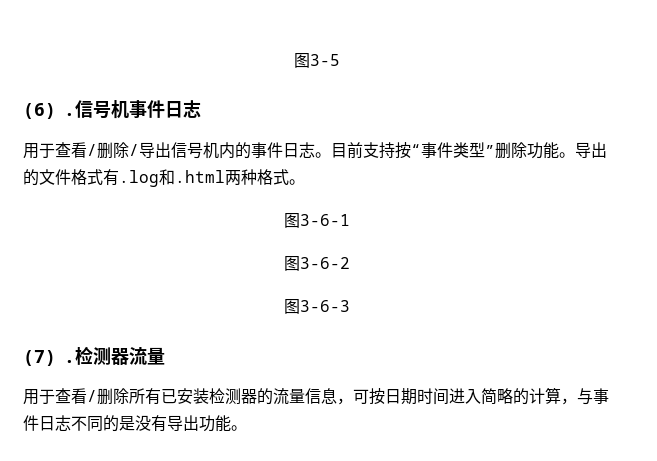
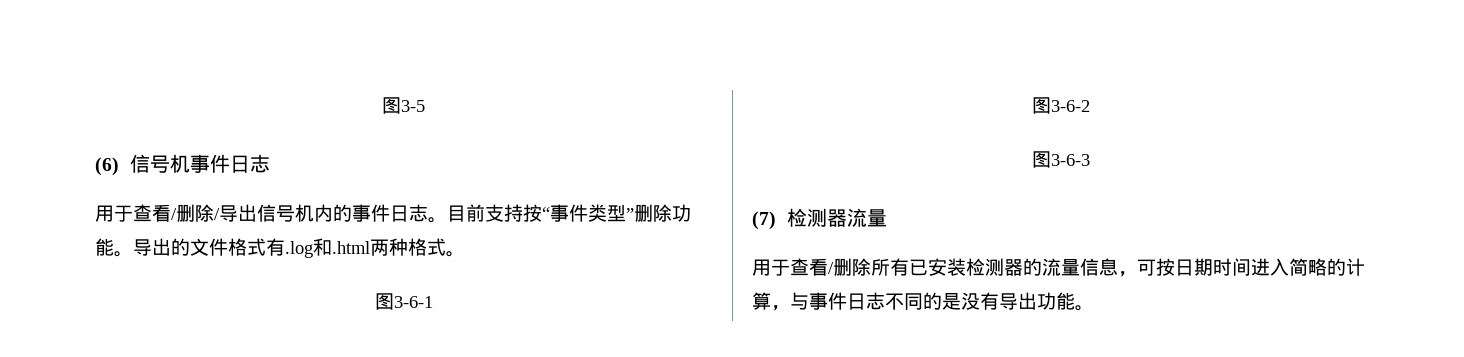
[64,113,75,116] . -> (119, 166) none
[64,360,75,363] . -> (776, 220) none

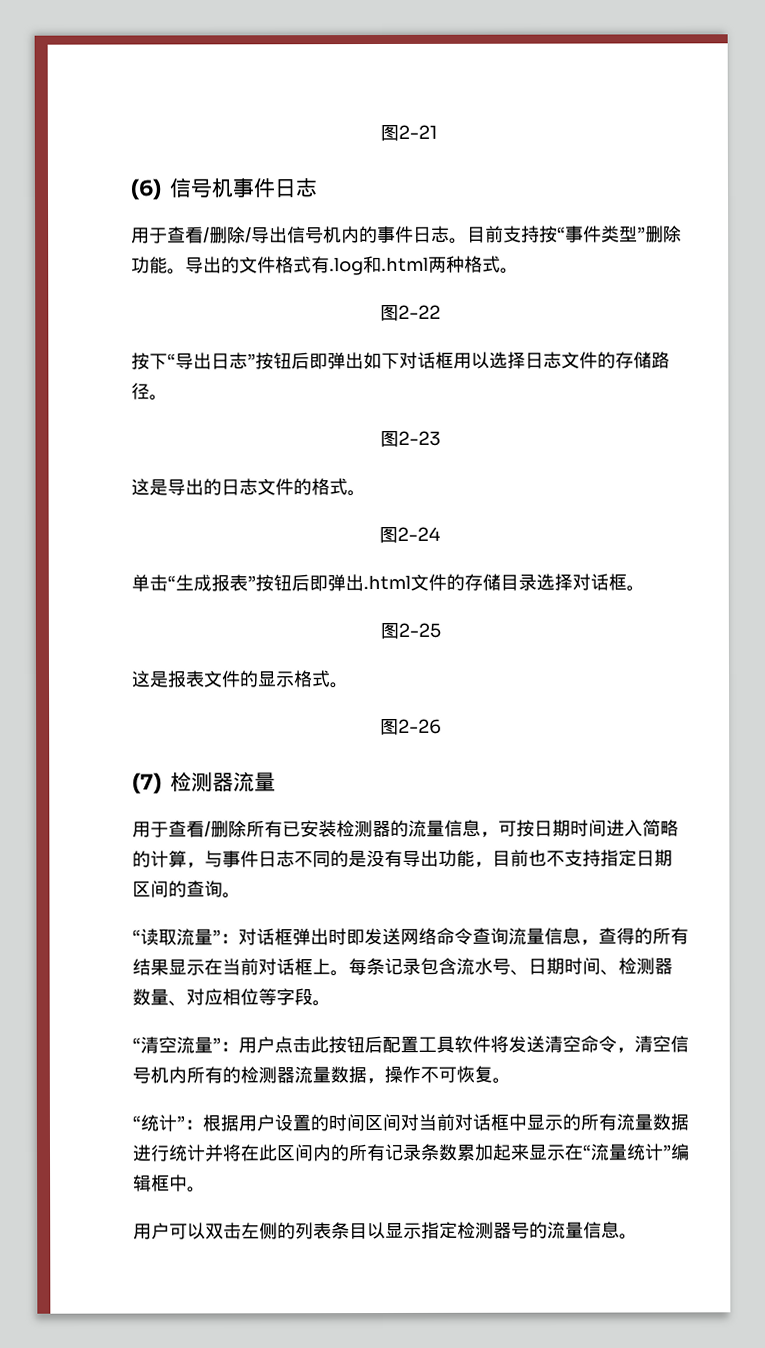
[382,97,425,114] 图3-5 -> [380,124,438,142] 图2-21
[393,296,433,308] [1031,97,1090,114] [1031,151,1090,168] 3-6-1 // 图3-6-2 // 图3-6-3 -> [397,304,441,319] [131,351,670,370] [131,382,168,401] [379,430,441,448] [131,478,366,497] [379,526,441,544] [131,573,645,592] [379,622,441,640] [131,670,349,689] [380,718,442,736] 2-22 // 按下“导出日志”按钮后即弹出如下对话框用以选择日志文件的存储路径。 // 图2-23 // 这是导出的日志文件的格式。 // 图2-24 // 单击“生成报表”按钮后即弹出.html文件的存储目录选择对话框。 // 图2-25 // 这是报表文件的显示格式。 // 图2-26
(1075, 301) none -> [474,849,673,868] [132,880,241,899] [132,927,689,946] [132,957,673,977] [132,988,331,1007] [132,1035,689,1054] [132,1065,511,1085] [132,1113,689,1132] [132,1143,690,1162] [133,1174,206,1193] [133,1221,620,1240] ，目前也不支持指定日期区间的查询。 // “读取流量”：对话框弹出时即发送网络命令查询流量信息，查得的所有结果显示在当前对话框上。每条记录包含流水号、日期时间、检测器数量、对应相位等字段。 // “清空流量”：用户点击此按钮后配置工具软件将发送清空命令，清空信号机内所有的检测器流量数据，操作不可恢复。 // “统计”：根据用户设置的时间区间对当前对话框中显示的所有流量数据进行统计并将在此区间内的所有记录条数累加起来显示在“流量统计”编辑框中。 // 用户可以双击左侧的列表条目以显示指定检测器号的流量信息

